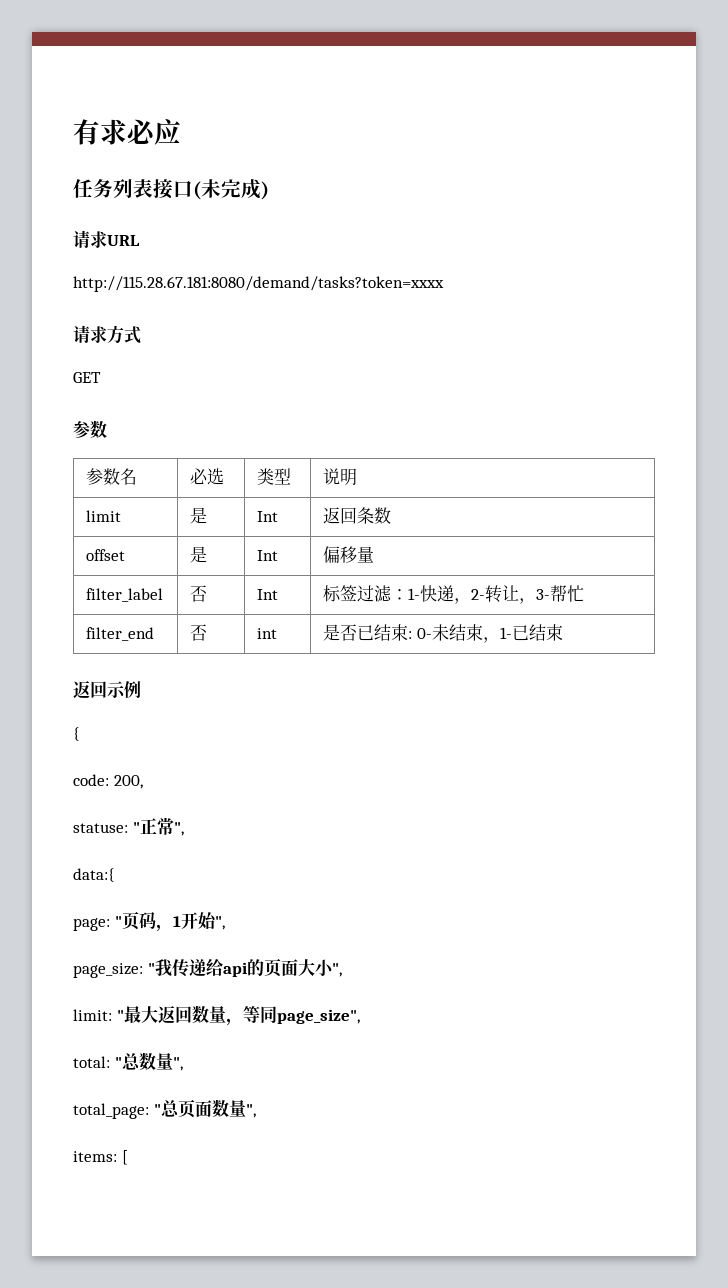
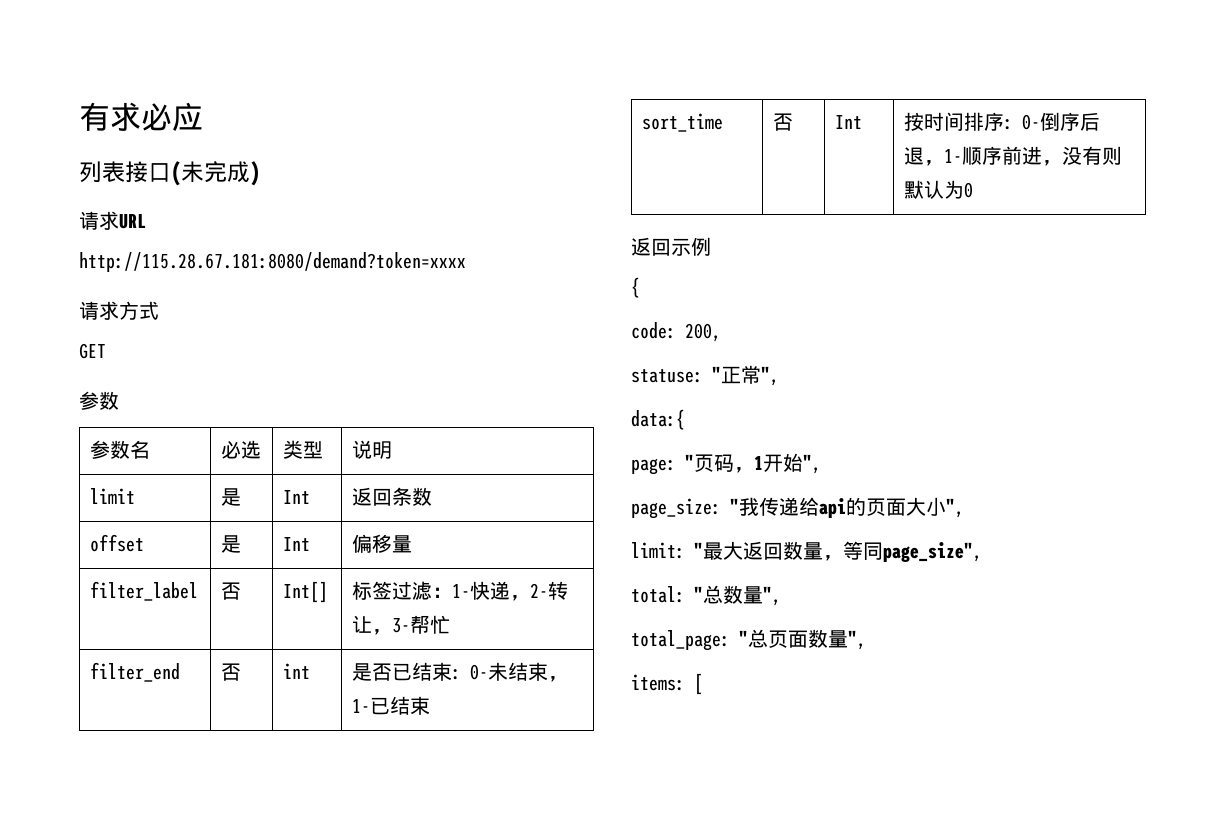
[73,179,113,198] 任务 -> (203, 116) none
[73,276,444,292] http://115.28.67.181:8080/demand/tasks?token=xxxx -> [79,252,466,272] http://115.28.67.181:8080/demand?token=xxxx
[257,589,279,600] Int -> [283,581,329,603] Int[]
(563, 632) none -> [642,113,724,132] [773,113,794,131] [835,115,863,129] [904,112,1101,131] [904,146,1123,166] [904,180,974,199] // sort_time | 否 | Int | 按时间排序: 0-倒序后退，1-顺序前进，没有则默认为0

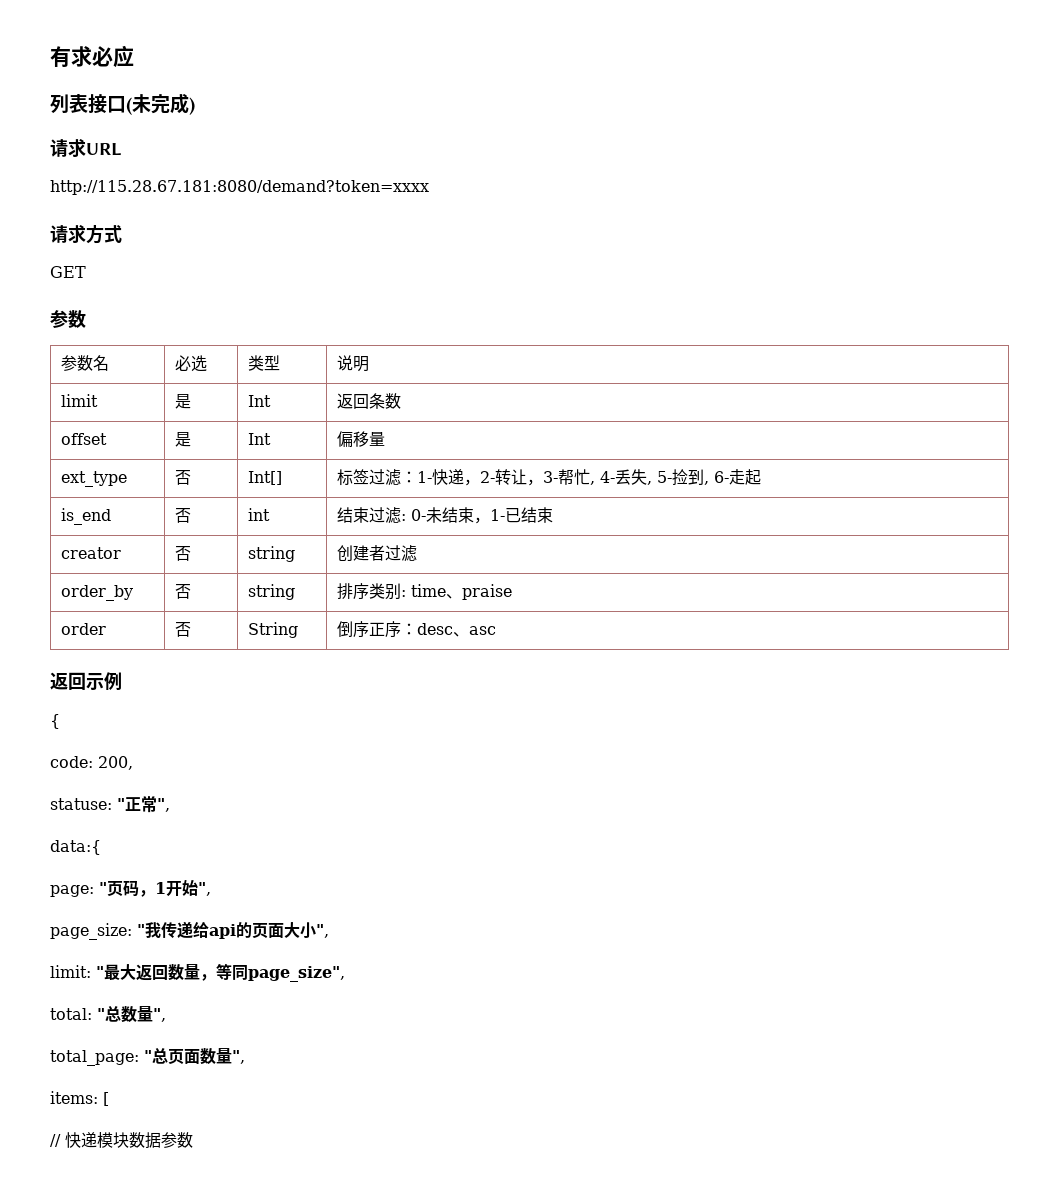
[90,581,199,601] filter_label -> [61,471,128,487] ext_type
[90,662,181,682] // filter_end -> [590,469,762,486] [61,508,112,525] , 4-丢失, 5-捡到, 6-走起 // is_end
[352,662,453,681] 是否已结束 -> [337,507,402,524] 结束过滤
[642,113,724,132] [773,113,794,131] [835,115,863,129] [904,112,1101,131] [904,146,1123,166] [904,180,974,199] sort_time | 否 | Int | 按时间排序: 0-倒序后退，1-顺序前进，没有则默认为0 -> [61,547,122,559] [175,546,192,561] [248,546,296,562] [337,545,418,562] [61,585,134,601] [175,584,192,599] [248,584,296,600] [337,583,513,600] [61,623,107,635] [175,622,192,637] [248,622,299,638] [337,621,497,638] creator | 否 | string | 创建者过滤 // order_by | 否 | string | 排序类别: time、praise // order | 否 | String | 倒序正序：desc、asc
(703, 684) none -> [50,1132,193,1149] // // 快递模块数据参数

